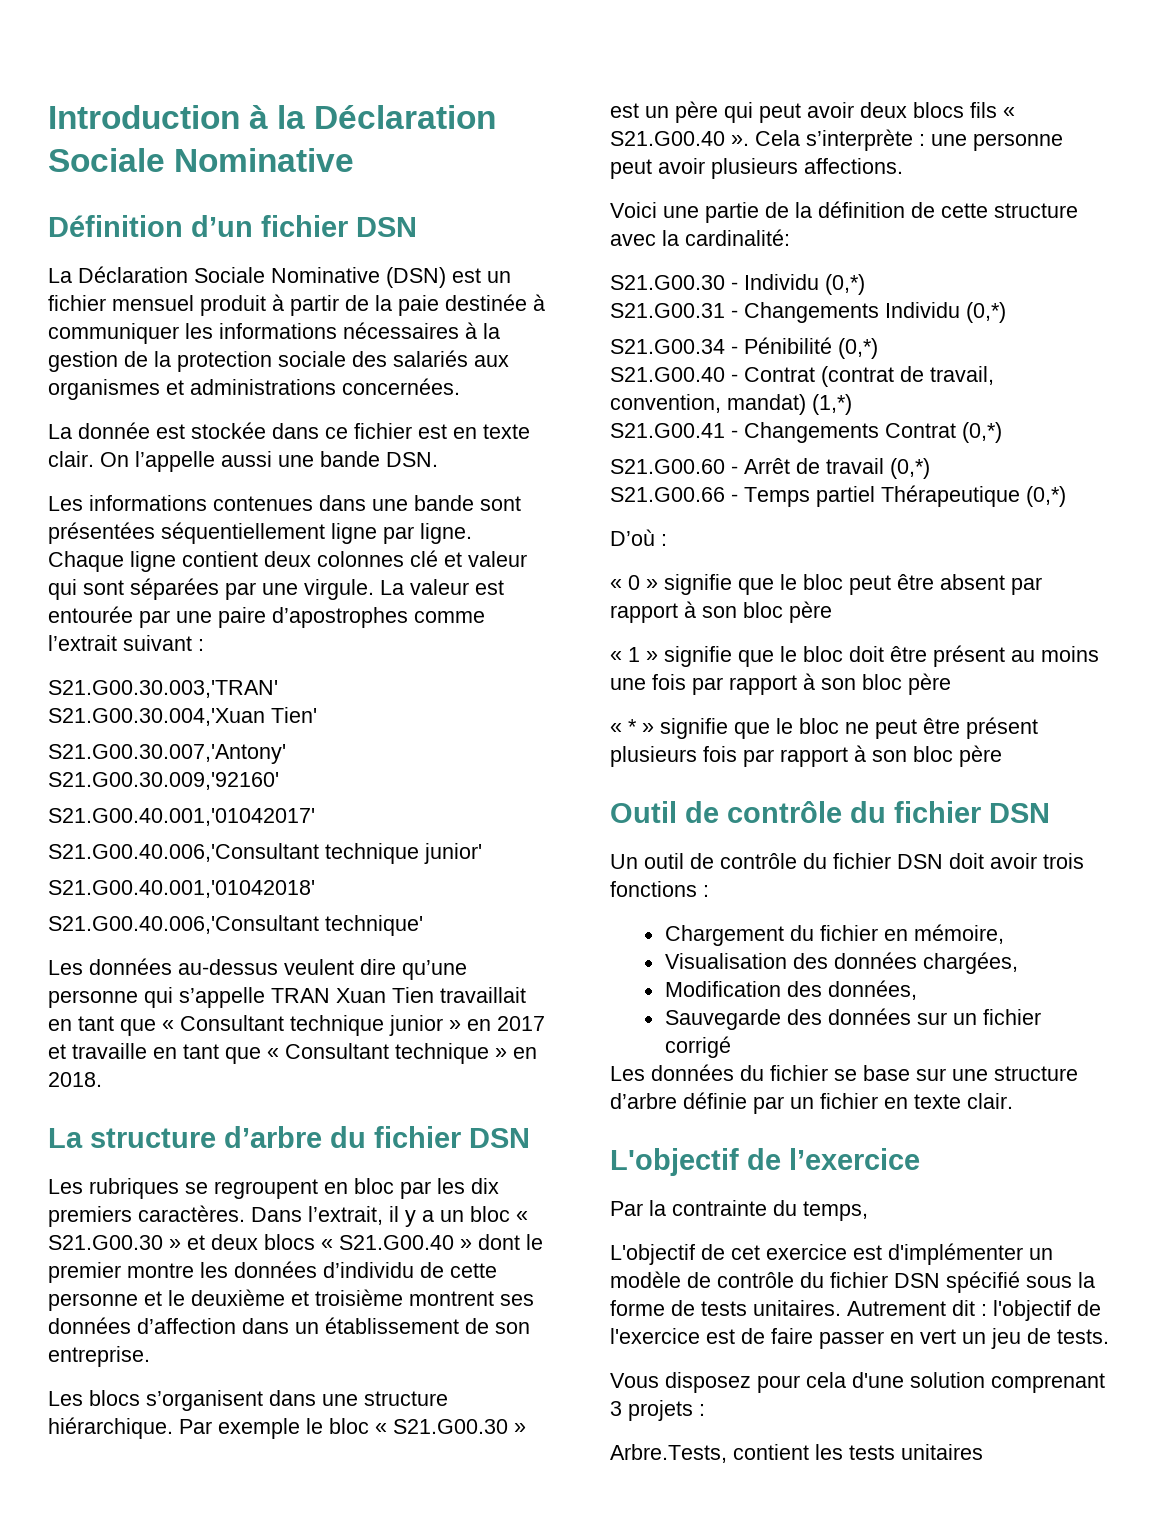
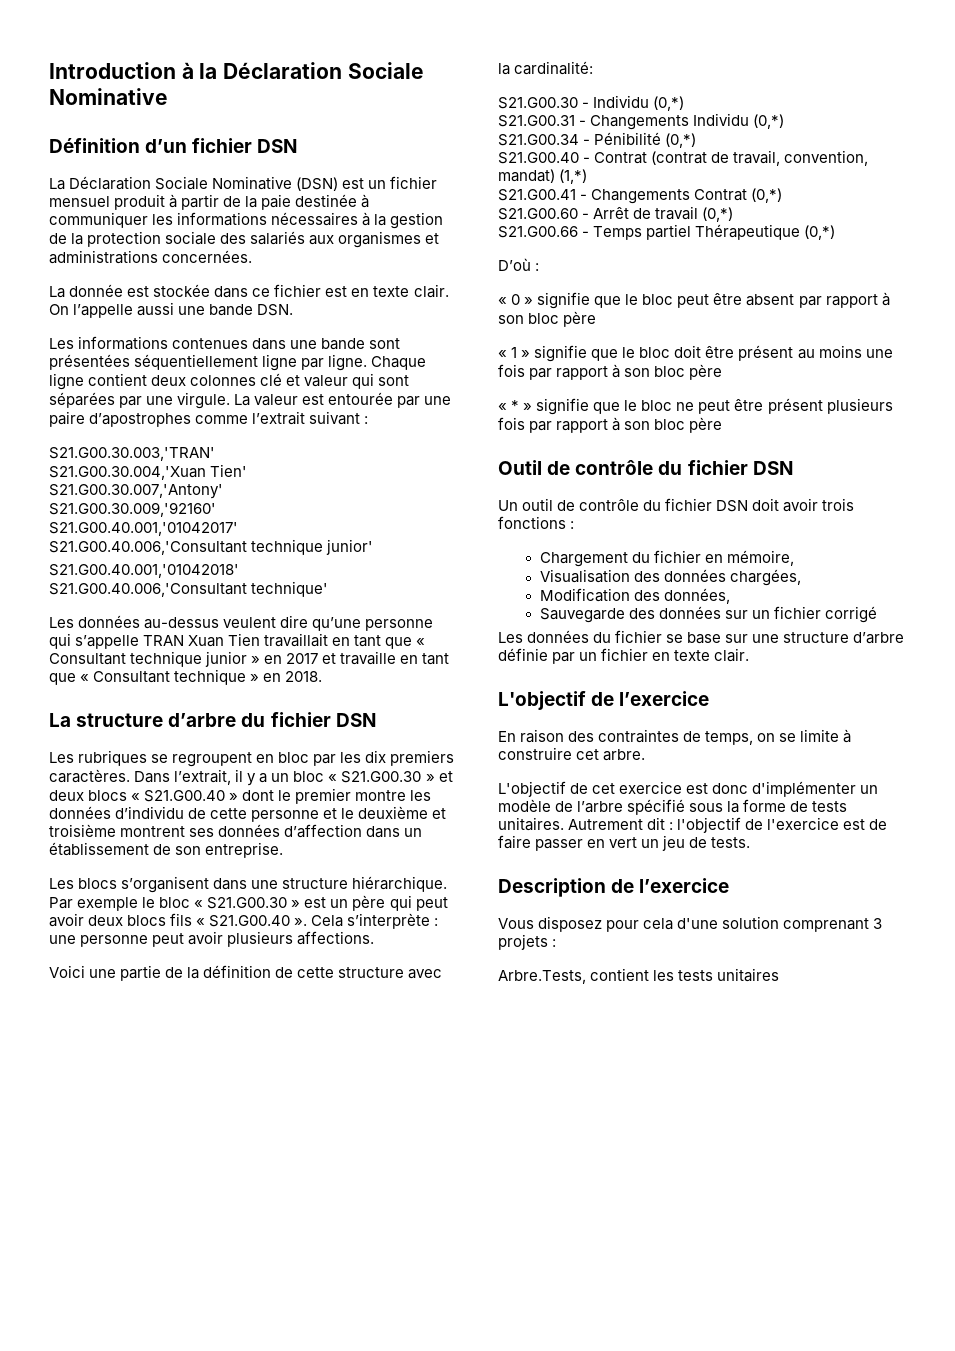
[610,1200,868,1221] Par la contrainte du temps, -> [498,729,852,745] [498,747,646,761] En raison des contraintes de temps, on se limite à construire cet arbre.
(882, 1252) none -> [712,783,749,794] donc
[717,1272,940,1288] contrôle du fichier DSN -> [577,801,624,813] l’arbre
(1109, 1336) none -> [498,878,730,897] // Description de l’exercice

